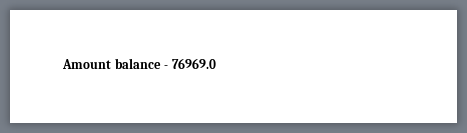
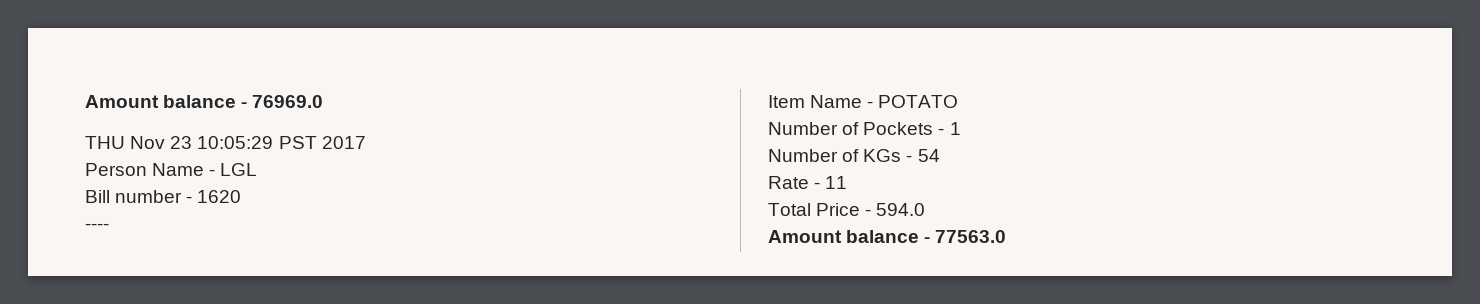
(216, 63) none -> [85,136,366,149] [85,163,258,176] [85,190,242,203] [85,223,109,230] [768,95,959,108] [768,122,961,135] [768,149,940,162] [768,176,848,189] [768,203,926,216] [768,230,1007,243] // THU Nov 23 10:05:29 PST 2017 // Person Name - LGL // Bill number - 1620 // ---- // Item Name - POTATO // Number of Pockets - 1 // Number of KGs - 54 // Rate - 11 // Total Price - 594.0 // Amount balance - 77563.0

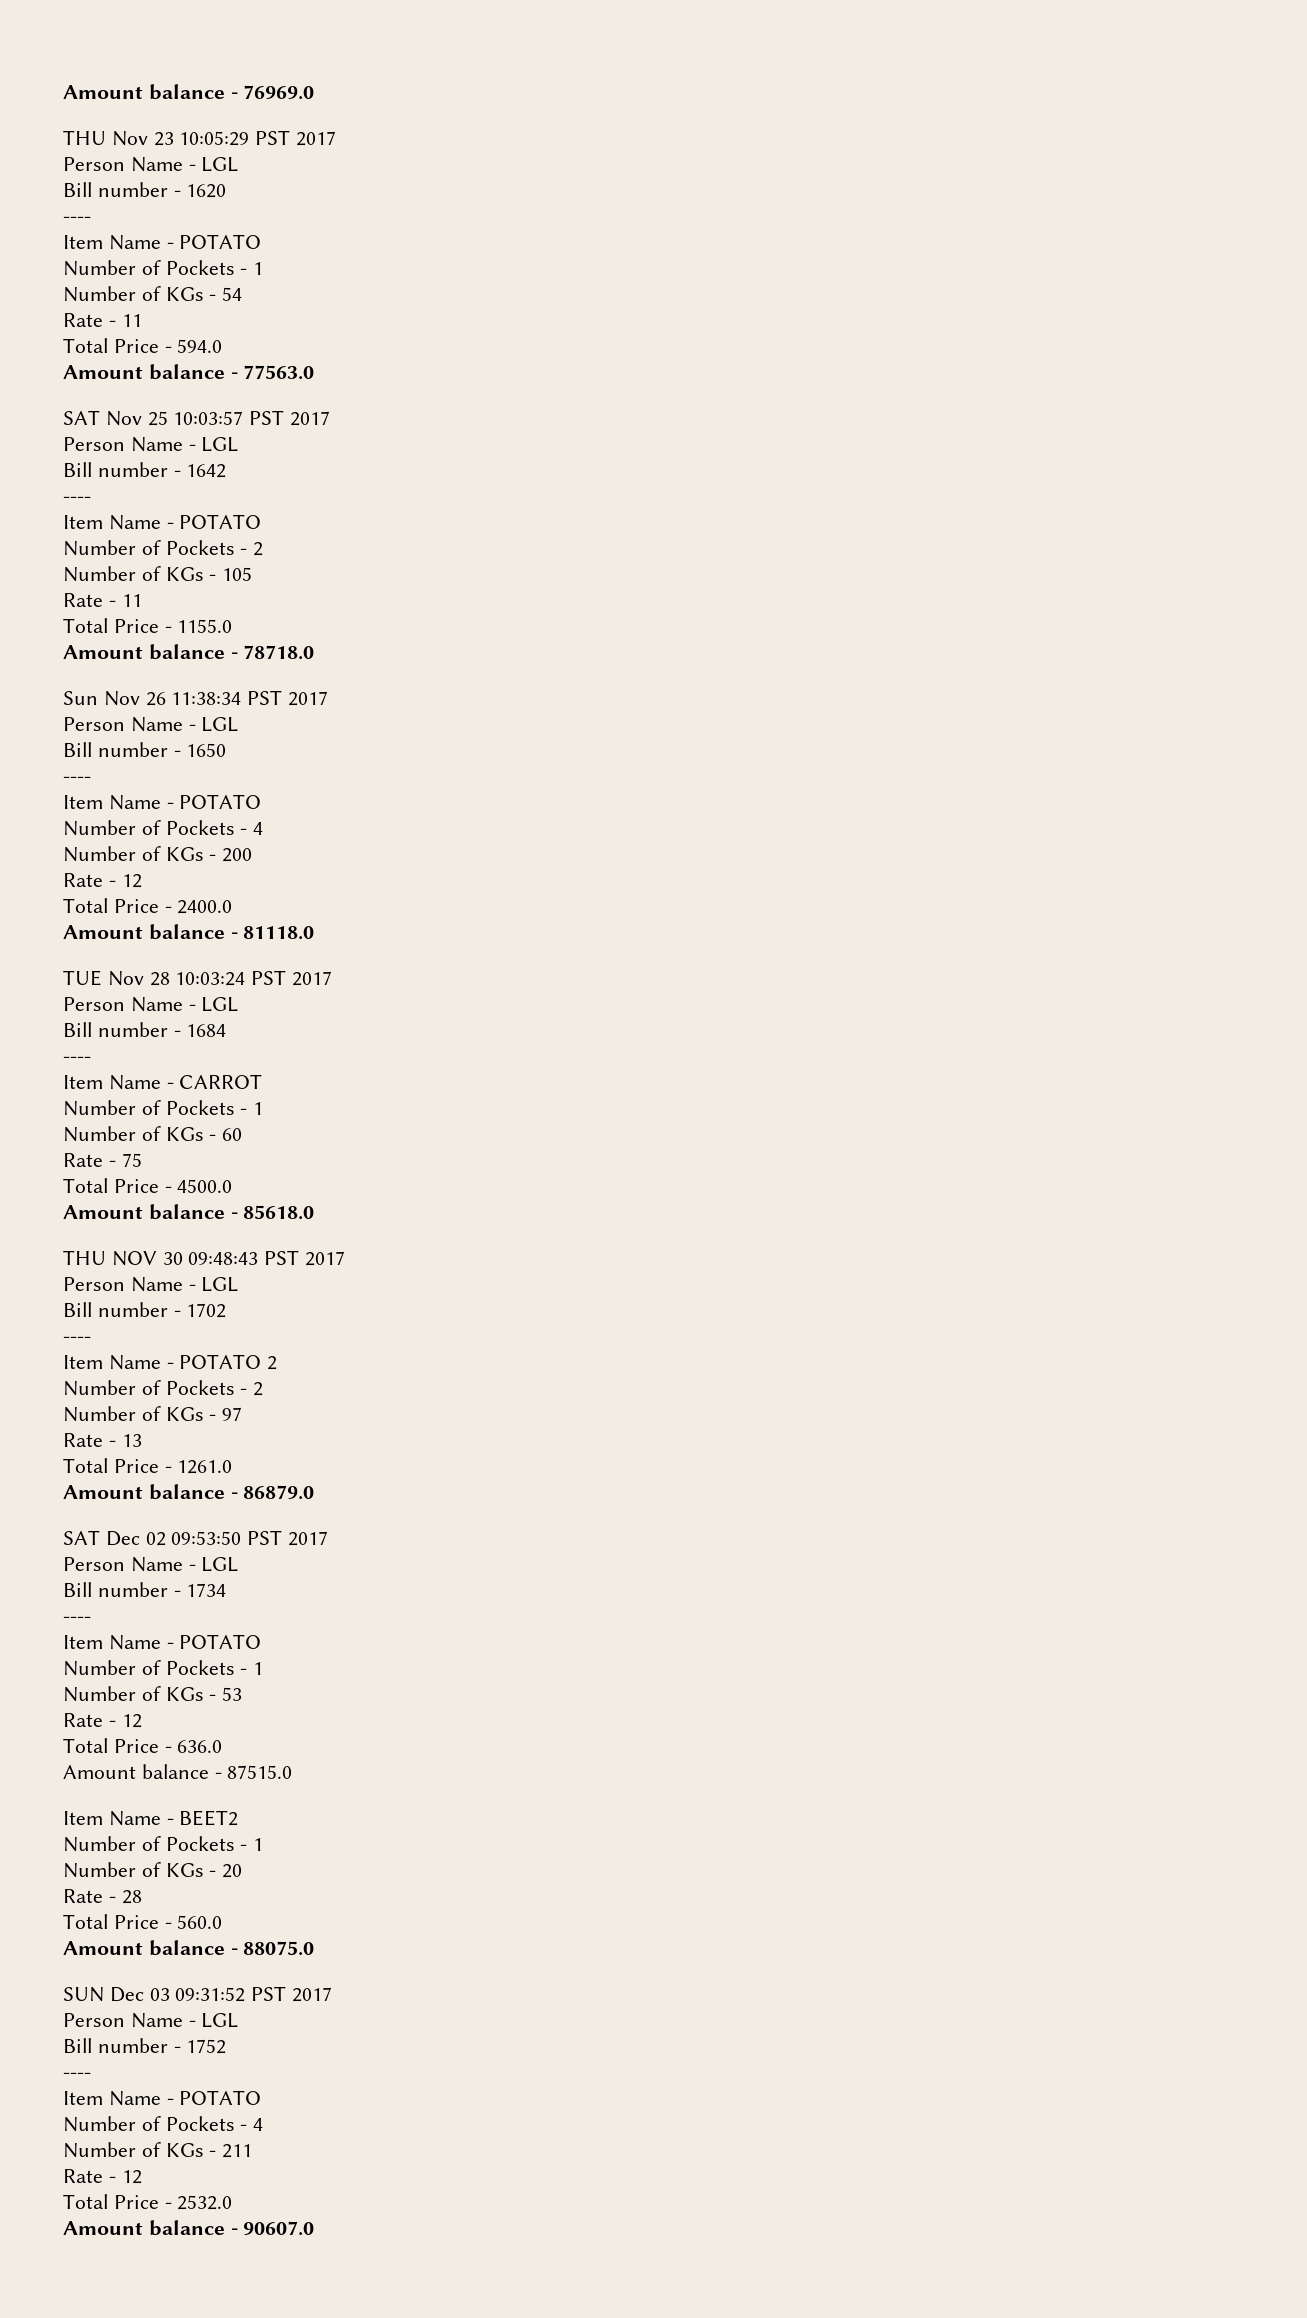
(1007, 236) none -> [63,410,331,426] [63,437,239,452] [63,462,227,478] [63,496,91,503] [63,514,262,530] [63,540,264,556] [63,566,253,582] [63,593,142,607] [63,618,233,633] [63,644,315,660] [63,690,329,706] [63,717,239,732] [63,742,227,757] [63,776,91,783] [63,794,262,810] [63,820,264,836] [63,846,253,862] [63,873,142,888] [63,898,233,914] [63,924,315,940] [63,970,333,986] [63,997,239,1012] [63,1022,227,1037] [63,1056,91,1063] [63,1074,263,1090] [63,1100,264,1116] [63,1126,243,1142] [63,1153,142,1167] [63,1178,233,1193] [63,1204,315,1220] [63,1250,346,1266] [63,1277,239,1292] [63,1302,227,1318] [63,1336,91,1343] [63,1354,278,1370] [63,1380,264,1396] [63,1406,243,1422] [63,1433,142,1447] [63,1458,233,1474] [63,1484,315,1500] [63,1530,329,1546] [63,1557,239,1572] [63,1582,227,1597] [63,1616,91,1623] [63,1634,262,1650] [63,1660,264,1676] [63,1686,243,1702] [63,1713,142,1728] [63,1738,223,1753] [63,1764,293,1779] [63,1810,239,1826] [63,1836,264,1852] [63,1862,243,1878] [63,1889,142,1904] [63,1914,223,1929] [63,1940,315,1956] [63,1986,333,2002] [63,2013,239,2028] [63,2038,227,2054] [63,2072,91,2079] [63,2090,262,2106] [63,2116,264,2132] [63,2142,253,2158] [63,2169,142,2184] [63,2194,233,2210] [63,2220,315,2236] // SAT Nov 25 10:03:57 PST 2017 // Person Name - LGL // Bill number - 1642 // ---- // Item Name - POTATO // Number of Pockets - 2 // Number of KGs - 105 // Rate - 11 // Total Price - 1155.0 // Amount balance - 78718.0 // Sun Nov 26 11:38:34 PST 2017 // Person Name - LGL // Bill number - 1650 // ---- // Item Name - POTATO // Number of Pockets - 4 // Number of KGs - 200 // Rate - 12 // Total Price - 2400.0 // Amount balance - 81118.0 // TUE Nov 28 10:03:24 PST 2017 // Person Name - LGL // Bill number - 1684 // ---- // Item Name - CARROT // Number of Pockets - 1 // Number of KGs - 60 // Rate - 75 // Total Price - 4500.0 // Amount balance - 85618.0 // THU NOV 30 09:48:43 PST 2017 // Person Name - LGL // Bill number - 1702 // ---- // Item Name - POTATO 2 // Number of Pockets - 2 // Number of KGs - 97 // Rate - 13 // Total Price - 1261.0 // Amount balance - 86879.0 // SAT Dec 02 09:53:50 PST 2017 // Person Name - LGL // Bill number - 1734 // ---- // Item Name - POTATO // Number of Pockets - 1 // Number of KGs - 53 // Rate - 12 // Total Price - 636.0 // Amount balance - 87515.0 // Item Name - BEET2 // Number of Pockets - 1 // Number of KGs - 20 // Rate - 28 // Total Price - 560.0 // Amount balance - 88075.0 // SUN Dec 03 09:31:52 PST 2017 // Person Name - LGL // Bill number - 1752 // ---- // Item Name - POTATO // Number of Pockets - 4 // Number of KGs - 211 // Rate - 12 // Total Price - 2532.0 // Amount balance - 90607.0

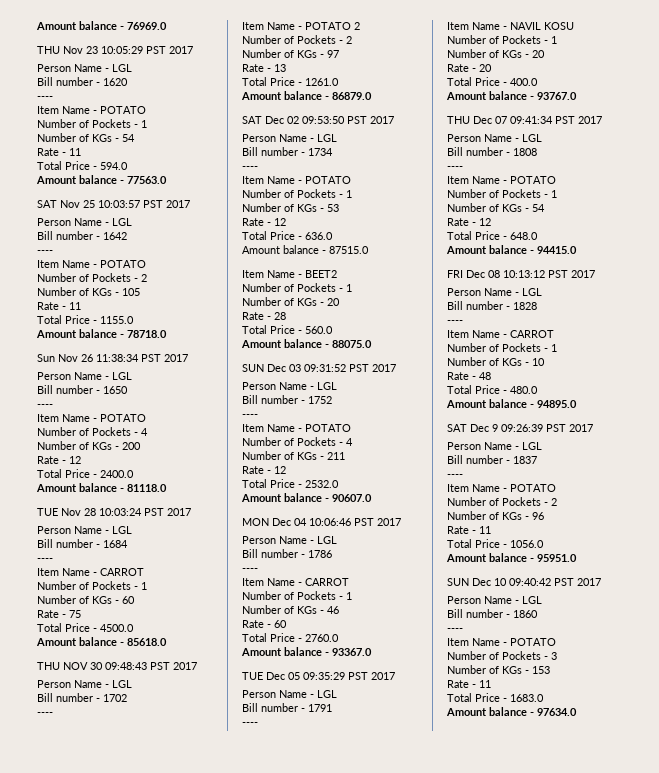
(315, 2228) none -> [242,518,401,526] [242,536,337,544] [242,549,332,558] [242,568,258,572] [242,578,349,586] [242,591,352,600] [242,605,339,614] [242,620,287,628] [242,633,339,642] [241,647,372,656] [242,672,395,680] [242,690,337,698] [242,703,332,712] [242,722,258,726] [447,22,574,30] [447,35,557,44] [447,49,545,58] [447,64,492,72] [447,77,538,86] [446,91,577,100] [447,116,602,124] [447,134,542,142] [447,147,537,156] [447,166,463,170] [447,176,556,184] [447,189,557,198] [447,203,545,212] [447,218,491,226] [447,231,538,240] [446,245,577,254] [447,270,595,278] [447,288,542,296] [447,301,537,310] [447,320,463,324] [447,330,554,338] [447,343,557,352] [447,357,545,366] [447,372,491,380] [447,385,538,394] [446,399,577,408] [447,424,593,432] [447,442,542,450] [447,455,537,464] [447,474,463,478] [447,484,556,492] [447,497,557,506] [447,511,544,520] [447,526,491,534] [447,539,544,548] [446,553,577,562] [447,578,601,586] [447,596,542,604] [447,609,538,618] [447,628,463,632] [447,638,556,646] [447,651,557,660] [447,665,550,674] [447,680,491,688] [447,693,544,702] [446,707,577,716] // MON Dec 04 10:06:46 PST 2017 // Person Name - LGL // Bill number - 1786 // ---- // Item Name - CARROT // Number of Pockets - 1 // Number of KGs - 46 // Rate - 60 // Total Price - 2760.0 // Amount balance - 93367.0 // TUE Dec 05 09:35:29 PST 2017 // Person Name - LGL // Bill number - 1791 // ---- // Item Name - NAVIL KOSU // Number of Pockets - 1 // Number of KGs - 20 // Rate - 20 // Total Price - 400.0 // Amount balance - 93767.0 // THU Dec 07 09:41:34 PST 2017 // Person Name - LGL // Bill number - 1808 // ---- // Item Name - POTATO // Number of Pockets - 1 // Number of KGs - 54 // Rate - 12 // Total Price - 648.0 // Amount balance - 94415.0 // FRI Dec 08 10:13:12 PST 2017 // Person Name - LGL // Bill number - 1828 // ---- // Item Name - CARROT // Number of Pockets - 1 // Number of KGs - 10 // Rate - 48 // Total Price - 480.0 // Amount balance - 94895.0 // SAT Dec 9 09:26:39 PST 2017 // Person Name - LGL // Bill number - 1837 // ---- // Item Name - POTATO // Number of Pockets - 2 // Number of KGs - 96 // Rate - 11 // Total Price - 1056.0 // Amount balance - 95951.0 // SUN Dec 10 09:40:42 PST 2017 // Person Name - LGL // Bill number - 1860 // ---- // Item Name - POTATO // Number of Pockets - 3 // Number of KGs - 153 // Rate - 11 // Total Price - 1683.0 // Amount balance - 97634.0

